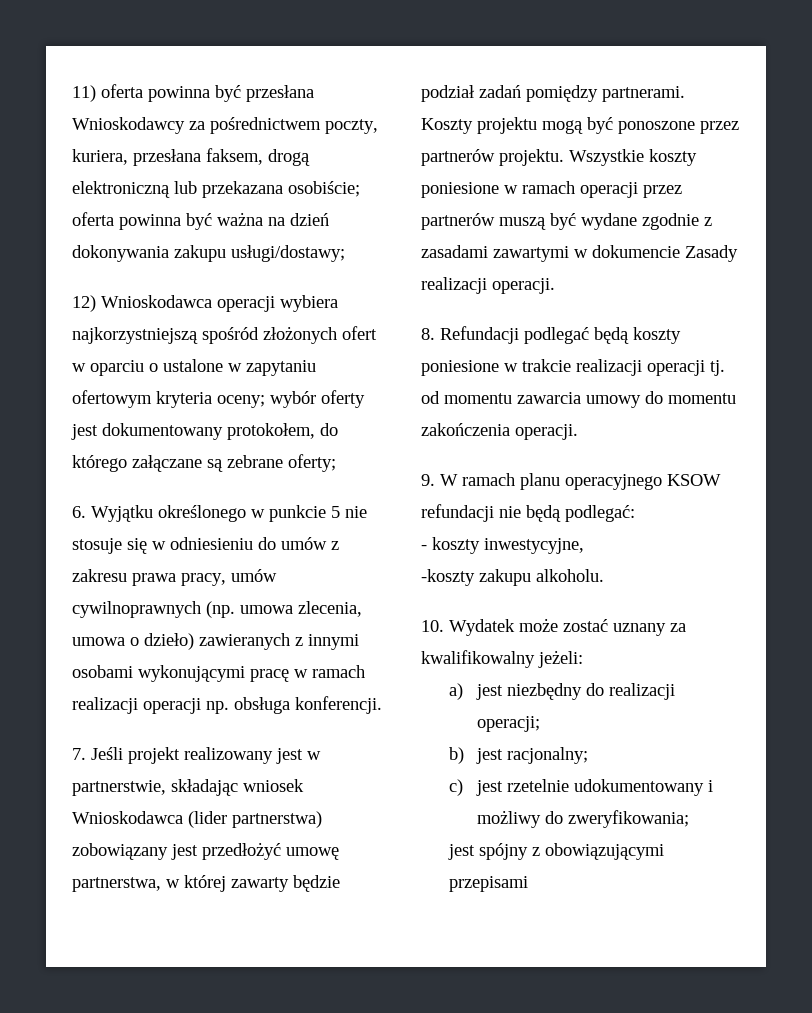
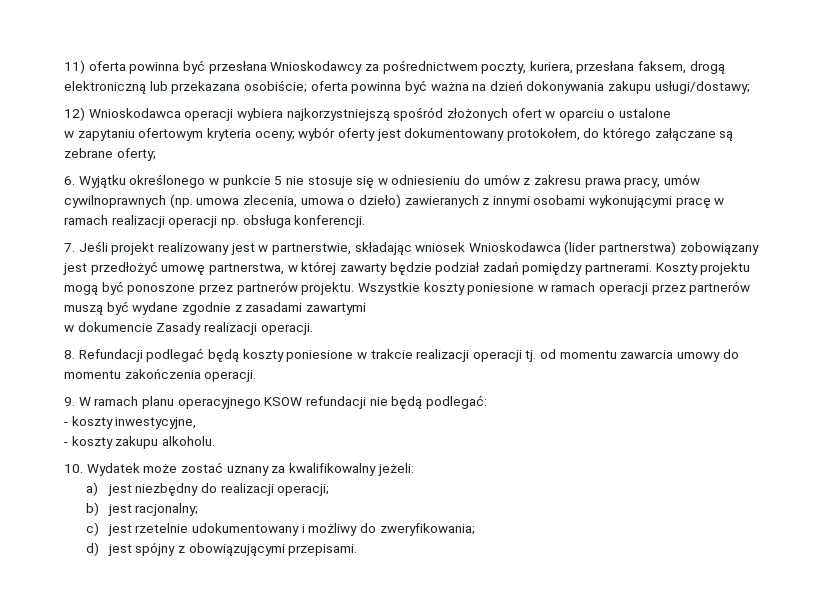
(223, 365) none -> (672, 113) //
(569, 254) none -> (366, 309) //
[421,569,475,586] -koszty -> [64,436,113,449] - koszty
(690, 819) none -> [86,542,100,556] d)
[449,876,529,892] przepisami -> [288,544,358,556] przepisami.

